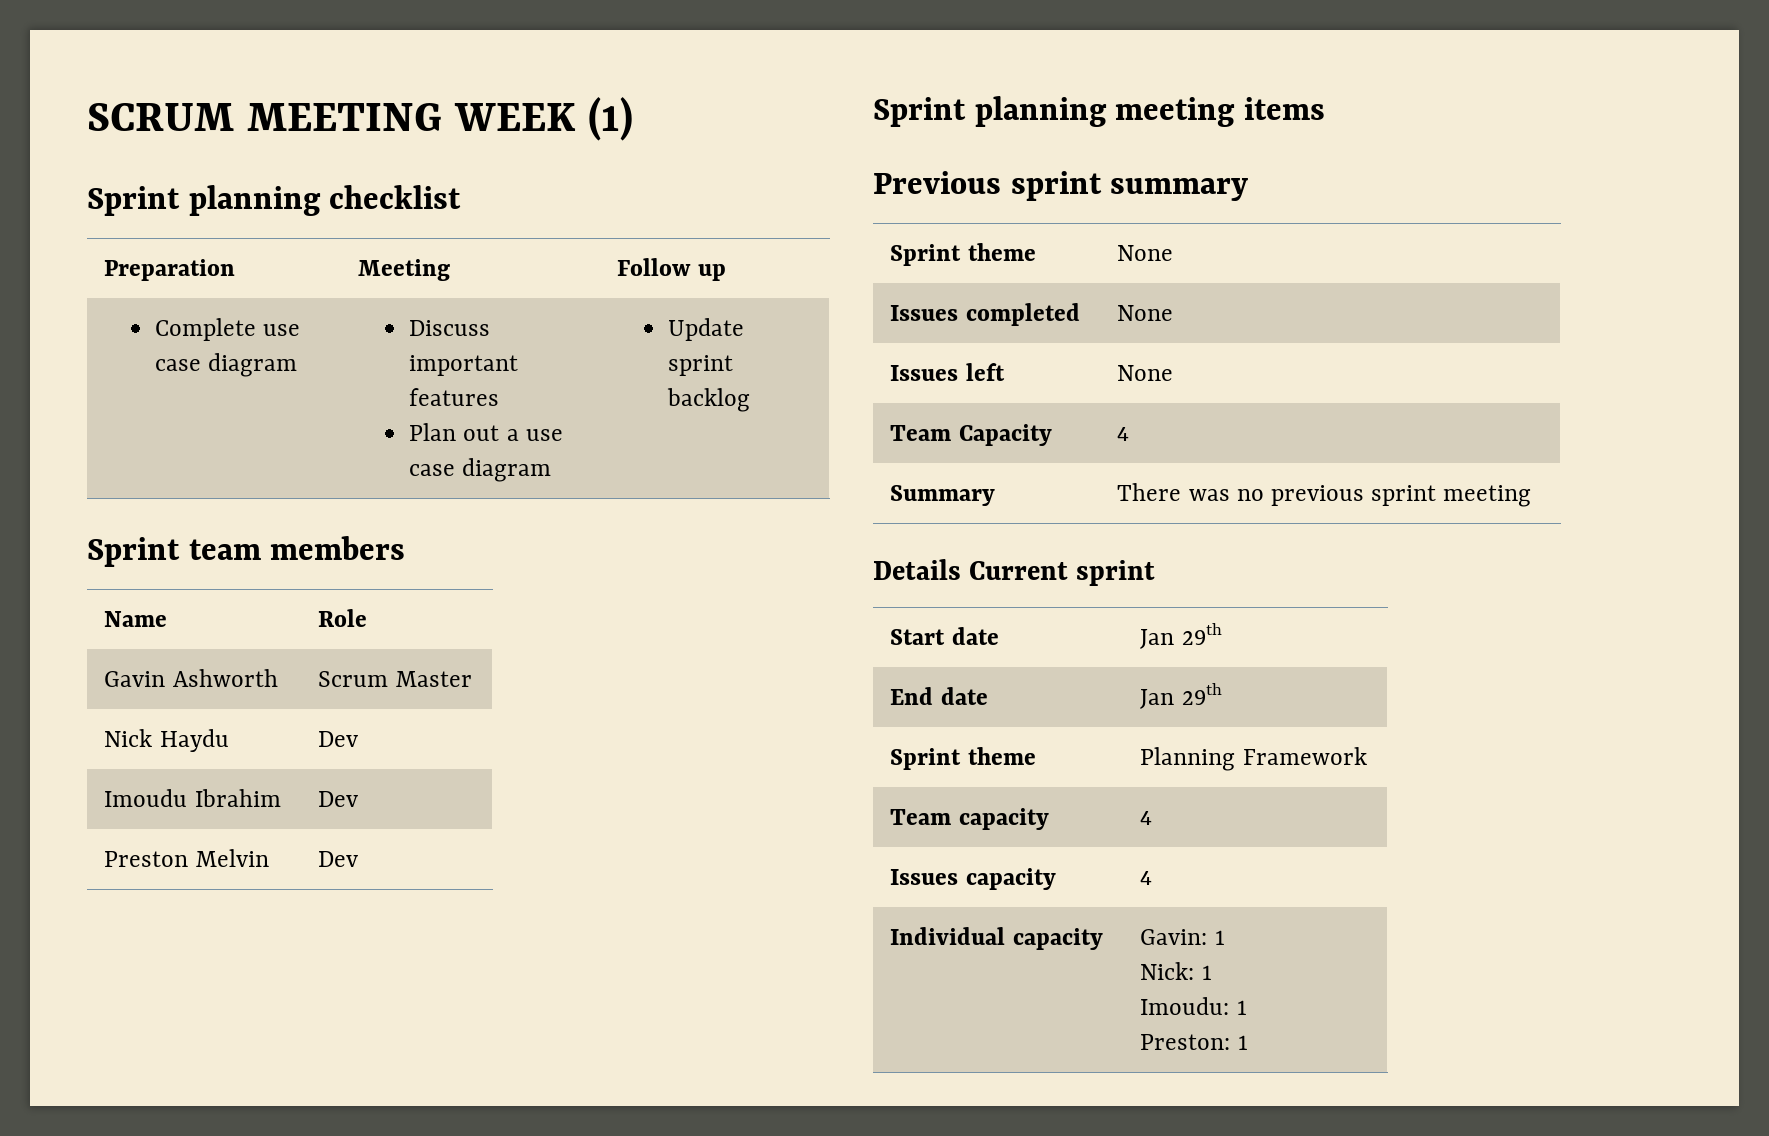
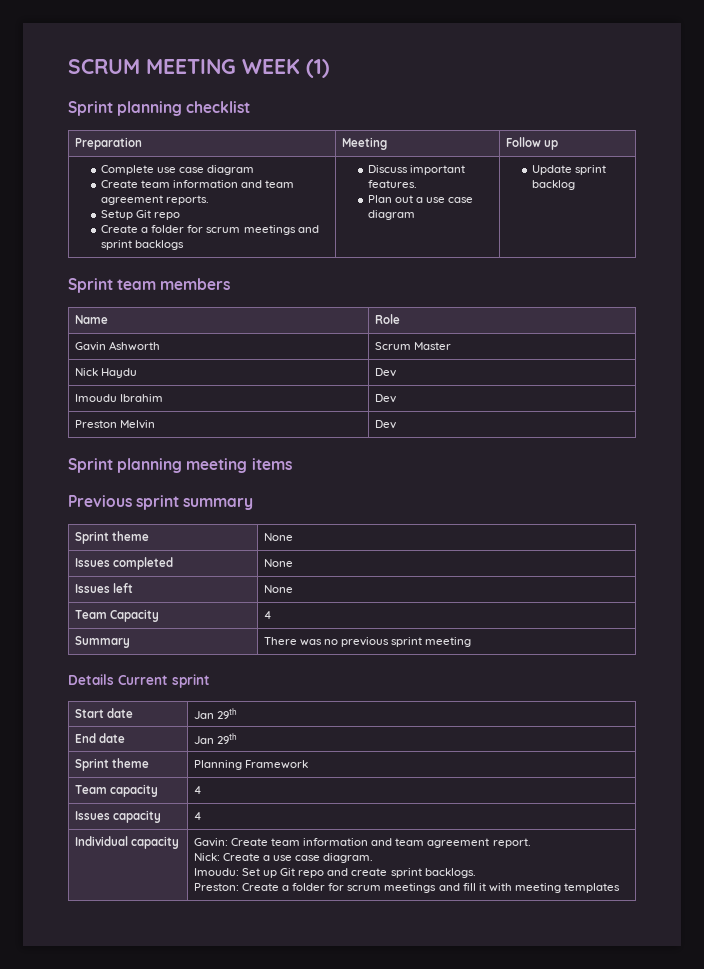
(298, 365) none -> [101,180,295,188] [101,195,210,205] [101,210,181,220] [101,225,319,235] [101,240,185,250] // Create team information and team agreement reports. // Setup Git repo // Create a folder for scrum meetings and sprint backlogs
[409,388,500,406] features -> [368,180,418,188] features.
[1214,930,1225,945] [1140,962,1212,980] [1140,997,1247,1015] [1140,1034,1248,1050] 1 // Nick: 1 // Imoudu: 1 // Preston: 1 -> [230,838,531,848] [193,853,374,863] [193,868,476,878] [193,883,621,893] Create team information and team agreement report. // Nick: Create a use case diagram. // Imoudu: Set up Git repo and create sprint backlogs. // Preston: Create a folder for scrum meetings and fill it with meeting templates

